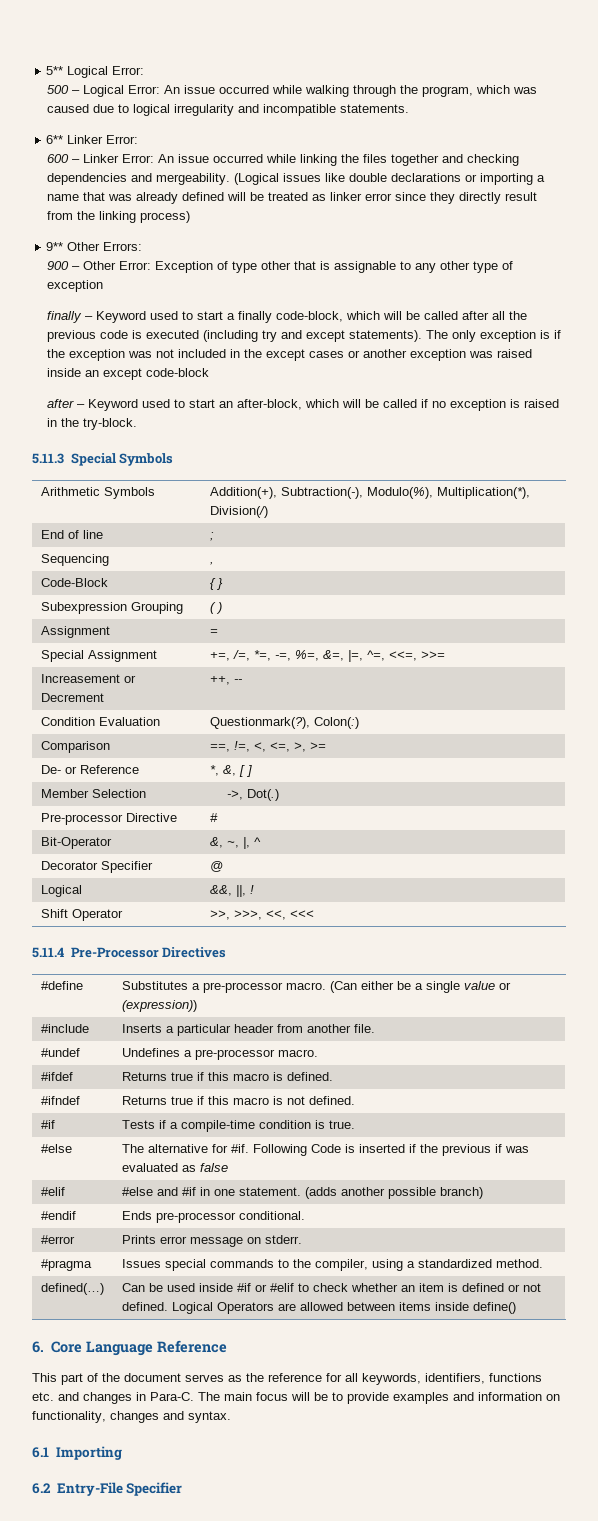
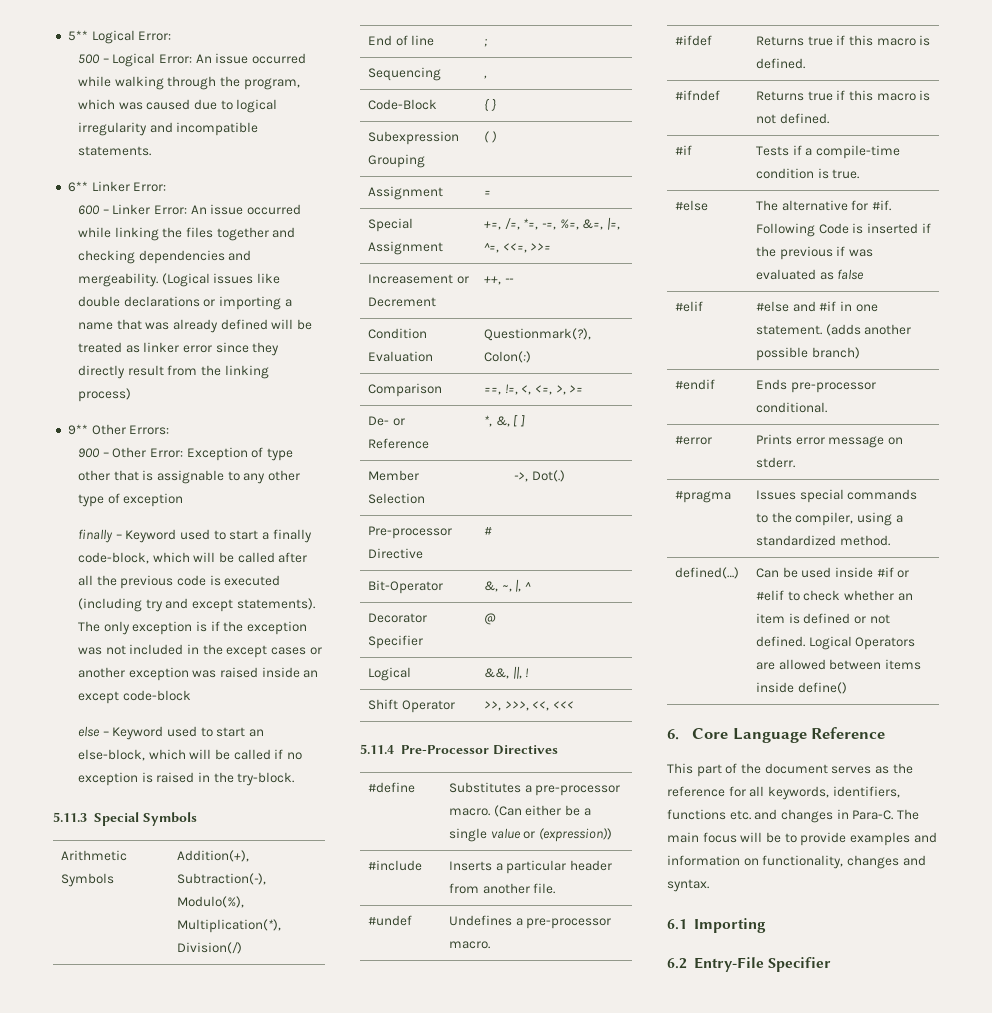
[46,399,74,408] after -> [78,726,101,737] else
[236,399,302,410] after-block, -> [78,749,146,761] else-block,

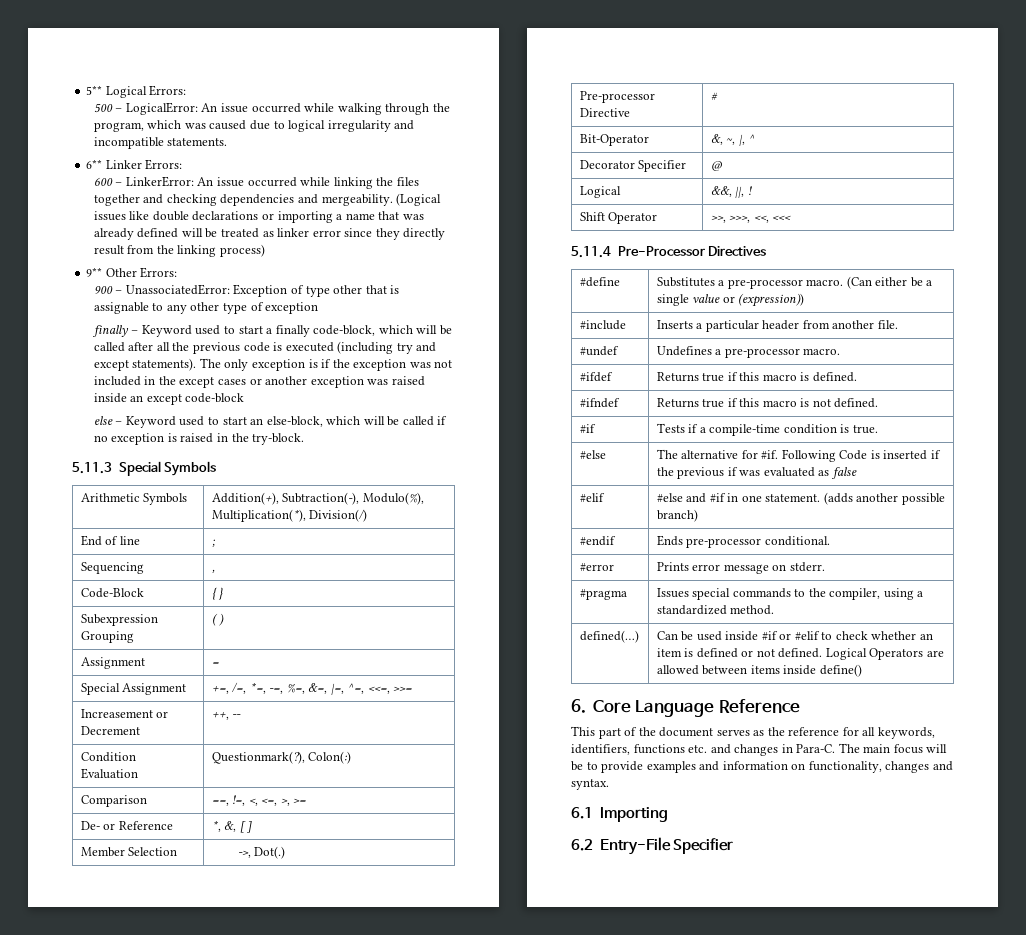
[138,31,172,41] Error: -> [149,85,187,96] Errors:
[112,53,193,67] Logical Error: -> [125,102,198,115] LogicalError:
[133,182,167,192] Error: -> [145,159,183,170] Errors:
[112,204,188,215] Linker Error: -> [125,176,194,187] LinkerError:
[112,447,184,458] Other Error: -> [125,284,230,295] UnassociatedError:

